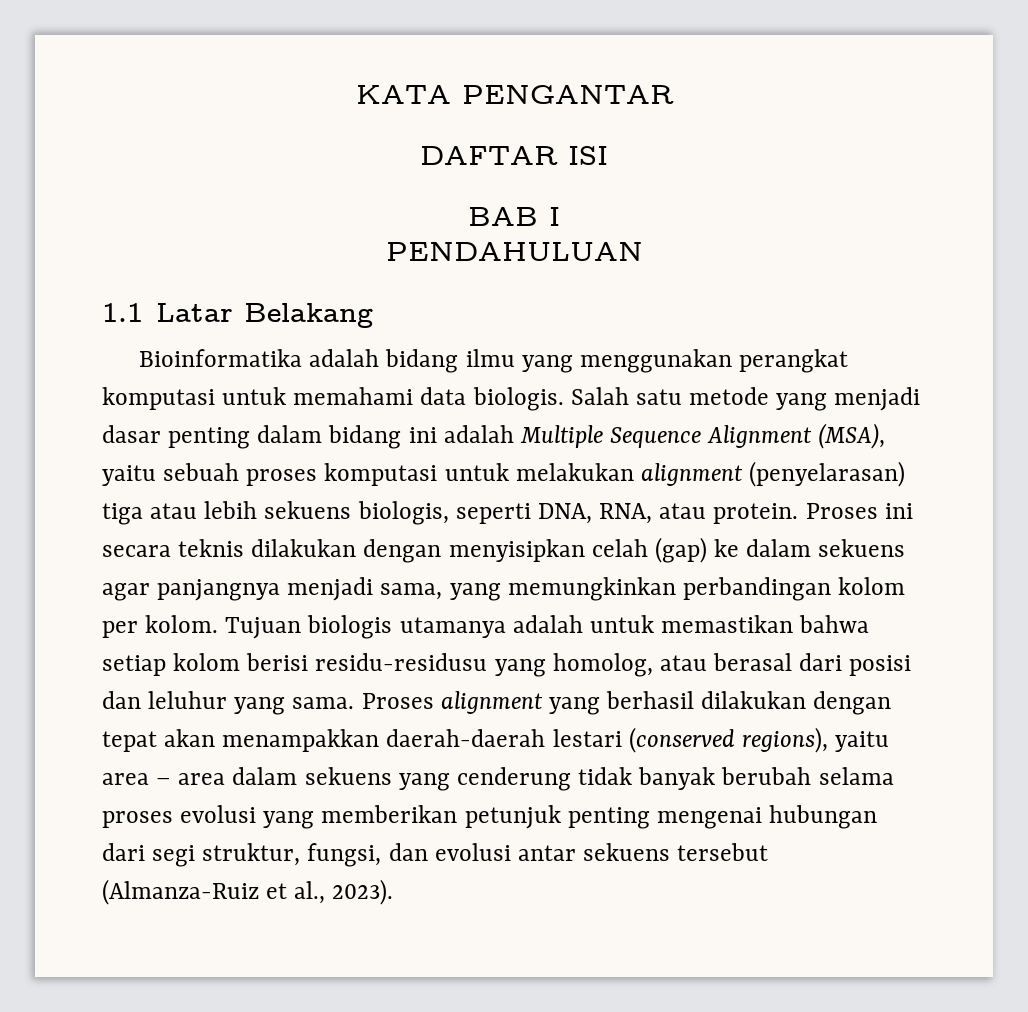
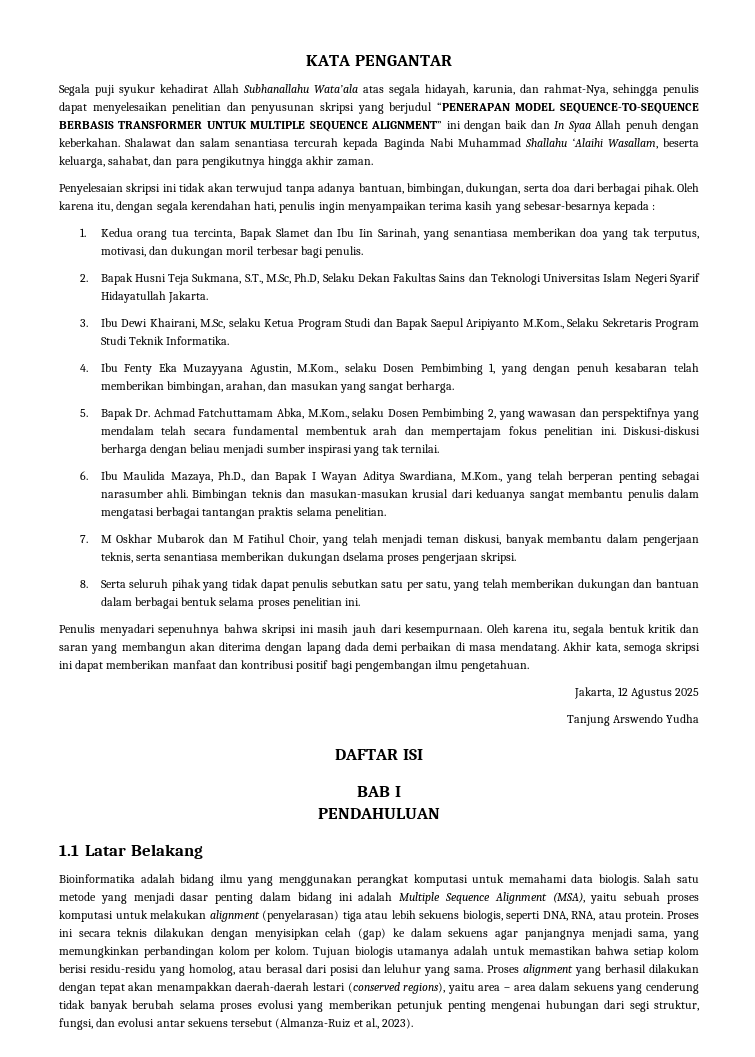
(674, 94) none -> [59,84,699,96] [59,102,700,114] [59,120,700,132] [59,138,700,150] [59,156,373,168] [59,183,699,195] [59,201,656,213] [79,228,699,240] [100,246,363,258] [79,273,700,285] [100,291,208,303] [79,318,699,330] [100,336,230,345] [79,363,700,375] [100,381,455,393] [79,408,699,420] [100,426,701,438] [100,444,440,456] [79,471,700,483] [100,489,699,501] [100,507,386,519] [79,534,699,546] [100,552,517,564] [79,579,699,591] [100,597,360,609] [59,624,699,636] [59,642,700,654] [59,660,530,672] [574,687,699,699] [566,714,699,726] // Segala puji syukur kehadirat Allah Subhanallahu Wata’ala atas segala hidayah, karunia, dan rahmat-Nya, sehingga penulis dapat menyelesaikan penelitian dan penyusunan skripsi yang berjudul “PENERAPAN MODEL SEQUENCE-TO-SEQUENCE BERBASIS TRANSFORMER UNTUK MULTIPLE SEQUENCE ALIGNMENT” ini dengan baik dan In Syaa Allah penuh dengan keberkahan. Shalawat dan salam senantiasa tercurah kepada Baginda Nabi Muhammad Shallahu ‘Alaihi Wasallam, beserta keluarga, sahabat, dan para pengikutnya hingga akhir zaman. // Penyelesaian skripsi ini tidak akan terwujud tanpa adanya bantuan, bimbingan, dukungan, serta doa dari berbagai pihak. Oleh karena itu, dengan segala kerendahan hati, penulis ingin menyampaikan terima kasih yang sebesar-besarnya kepada : // 1. Kedua orang tua tercinta, Bapak Slamet dan Ibu Iin Sarinah, yang senantiasa memberikan doa yang tak terputus, motivasi, dan dukungan moril terbesar bagi penulis. // 2. Bapak Husni Teja Sukmana, S.T., M.Sc, Ph.D, Selaku Dekan Fakultas Sains dan Teknologi Universitas Islam Negeri Syarif Hidayatullah Jakarta. // 3. Ibu Dewi Khairani, M.Sc, selaku Ketua Program Studi dan Bapak Saepul Aripiyanto M.Kom., Selaku Sekretaris Program Studi Teknik Informatika. // 4. Ibu Fenty Eka Muzayyana Agustin, M.Kom., selaku Dosen Pembimbing 1, yang dengan penuh kesabaran telah memberikan bimbingan, arahan, dan masukan yang sangat berharga. // 5. Bapak Dr. Achmad Fatchuttamam Abka, M.Kom., selaku Dosen Pembimbing 2, yang wawasan dan perspektifnya yang mendalam telah secara fundamental membentuk arah dan mempertajam fokus penelitian ini. Diskusi-diskusi berharga dengan beliau menjadi sumber inspirasi yang tak ternilai. // 6. Ibu Maulida Mazaya, Ph.D., dan Bapak I Wayan Aditya Swardiana, M.Kom., yang telah berperan penting sebagai narasumber ahli. Bimbingan teknis dan masukan-masukan krusial dari keduanya sangat membantu penulis dalam mengatasi berbagai tantangan praktis selama penelitian. // 7. M Oskhar Mubarok dan M Fatihul Choir, yang telah menjadi teman diskusi, banyak membantu dalam pengerjaan teknis, serta senantiasa memberikan dukungan dselama proses pengerjaan skripsi. // 8. Serta seluruh pihak yang tidak dapat penulis sebutkan satu per satu, yang telah memberikan dukungan dan bantuan dalam berbagai bentuk selama proses penelitian ini. // Penulis menyadari sepenuhnya bahwa skripsi ini masih jauh dari kesempurnaan. Oleh karena itu, segala bentuk kritik dan saran yang membangun akan diterima dengan lapang dada demi perbaikan di masa mendatang. Akhir kata, semoga skripsi ini dapat memberikan manfaat dan kontribusi positif bagi pengembangan ilmu pengetahuan. // Jakarta, 12 Agustus 2025 // Tanjung Arswendo Yudha
[315,653,488,671] residu-residusu -> [89,964,156,973] residu-residu

